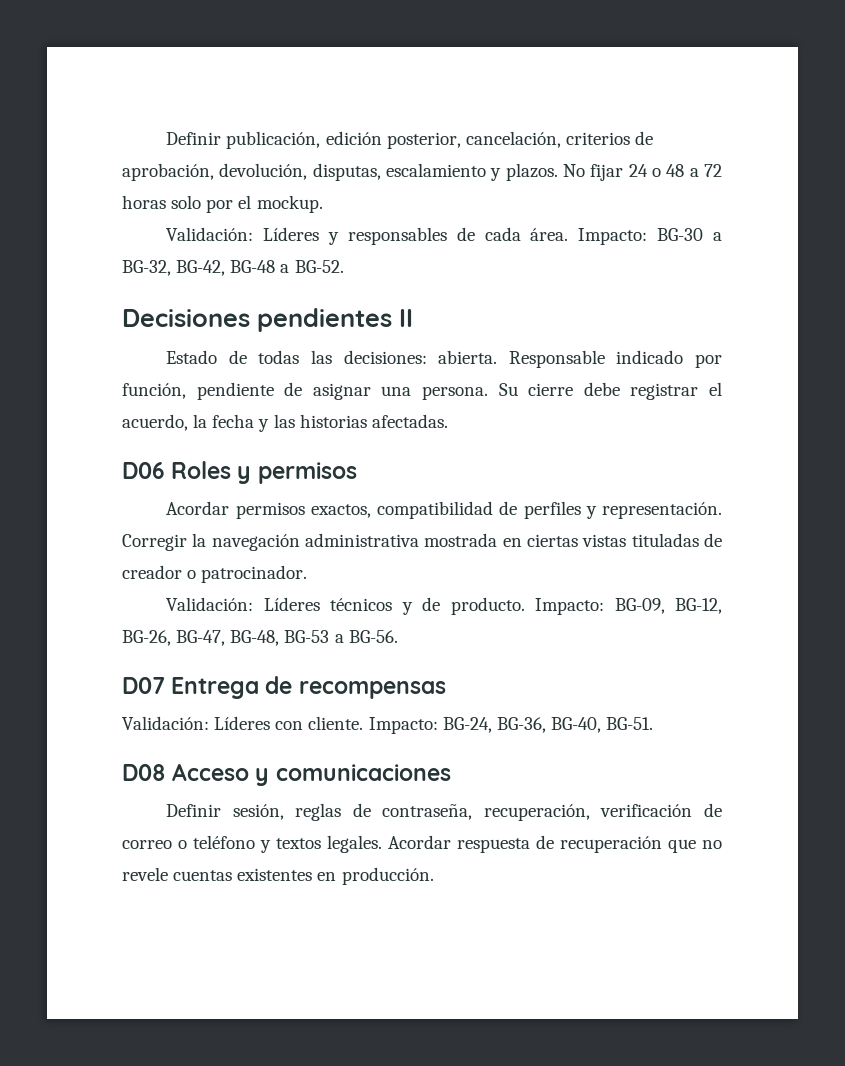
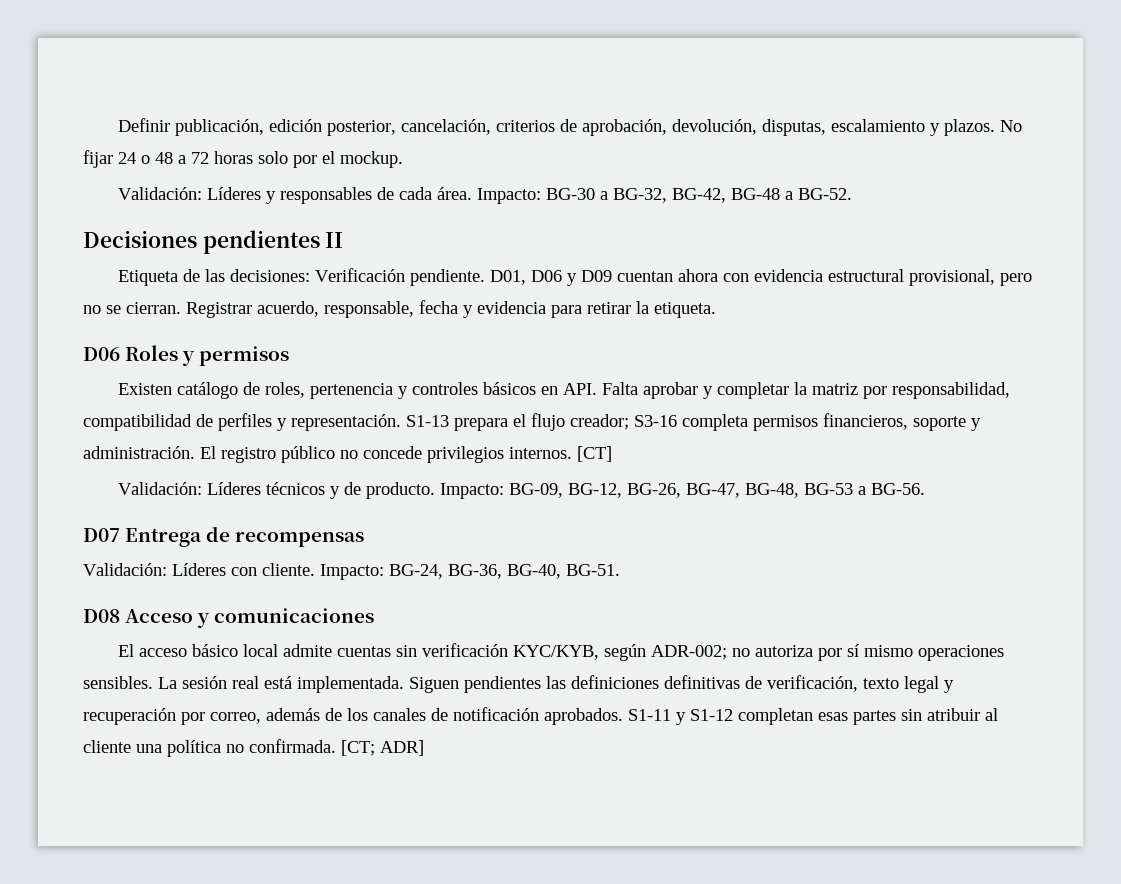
[166,350,722,368] [122,382,723,400] [122,414,448,432] [122,461,357,484] [166,501,371,519] Estado de todas las decisiones: abierta. Responsable indicado por función, pendiente de asignar una persona. Su cierre debe registrar el acuerdo, la fecha y las historias afectadas. // D06 Roles y permisos // Acordar permisos exactos, -> [117,268,1032,286] [83,300,716,318] [83,345,290,366] [117,382,1010,399] Etiqueta de las decisiones: Verificación pendiente. D01, D06 y D09 cuentan ahora con evidencia estructural provisional, pero no se cierran. Registrar acuerdo, responsable, fecha y evidencia para retirar la etiqueta. // D06 Roles y permisos // Existen catálogo de roles, pertenencia y controles básicos en API. Falta aprobar y completar la matriz por responsabilidad,
[122,533,722,551] [122,565,308,583] Corregir la navegación administrativa mostrada en ciertas vistas tituladas de creador o patrocinador. -> [406,413,981,431] [83,446,612,463] S1-13 prepara el flujo creador; S3-16 completa permisos financieros, soporte y administración. El registro público no concede privilegios internos. [CT]
[166,803,722,821] [122,835,722,853] [122,867,434,885] Definir sesión, reglas de contraseña, recuperación, verificación de correo o teléfono y textos legales. Acordar respuesta de recuperación que no revele cuentas existentes en producción. -> [117,643,1004,661] [83,675,954,693] [83,707,998,725] [83,739,424,757] El acceso básico local admite cuentas sin verificación KYC/KYB, según ADR-002; no autoriza por sí mismo operaciones sensibles. La sesión real está implementada. Siguen pendientes las definiciones definitivas de verificación, texto legal y recuperación por correo, además de los canales de notificación aprobados. S1-11 y S1-12 completan esas partes sin atribuir al cliente una política no confirmada. [CT; ADR]

